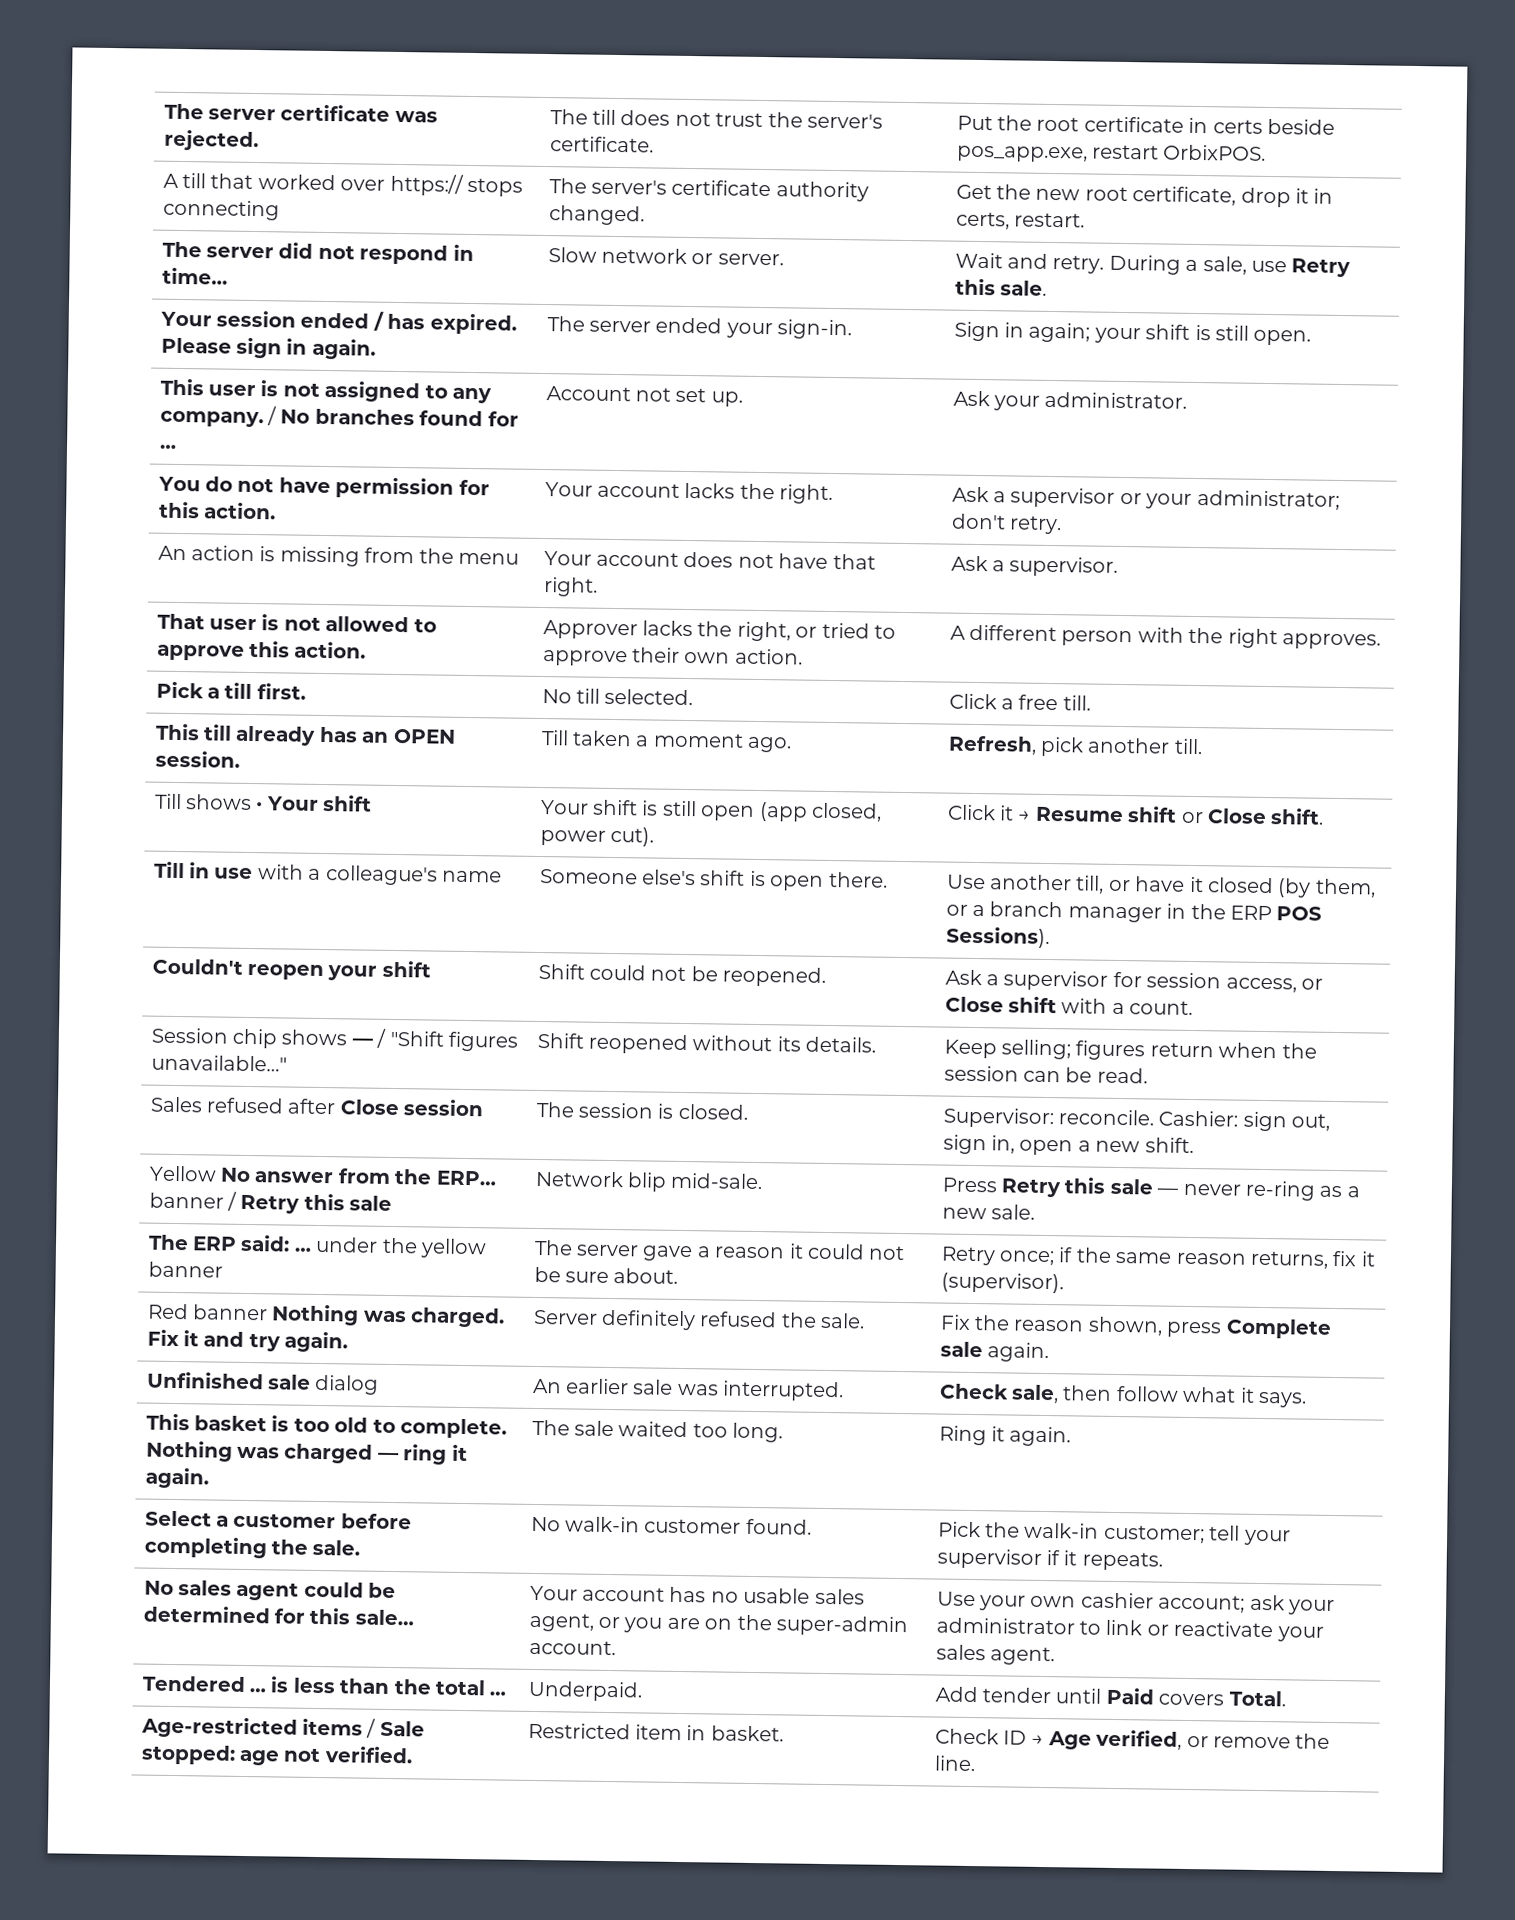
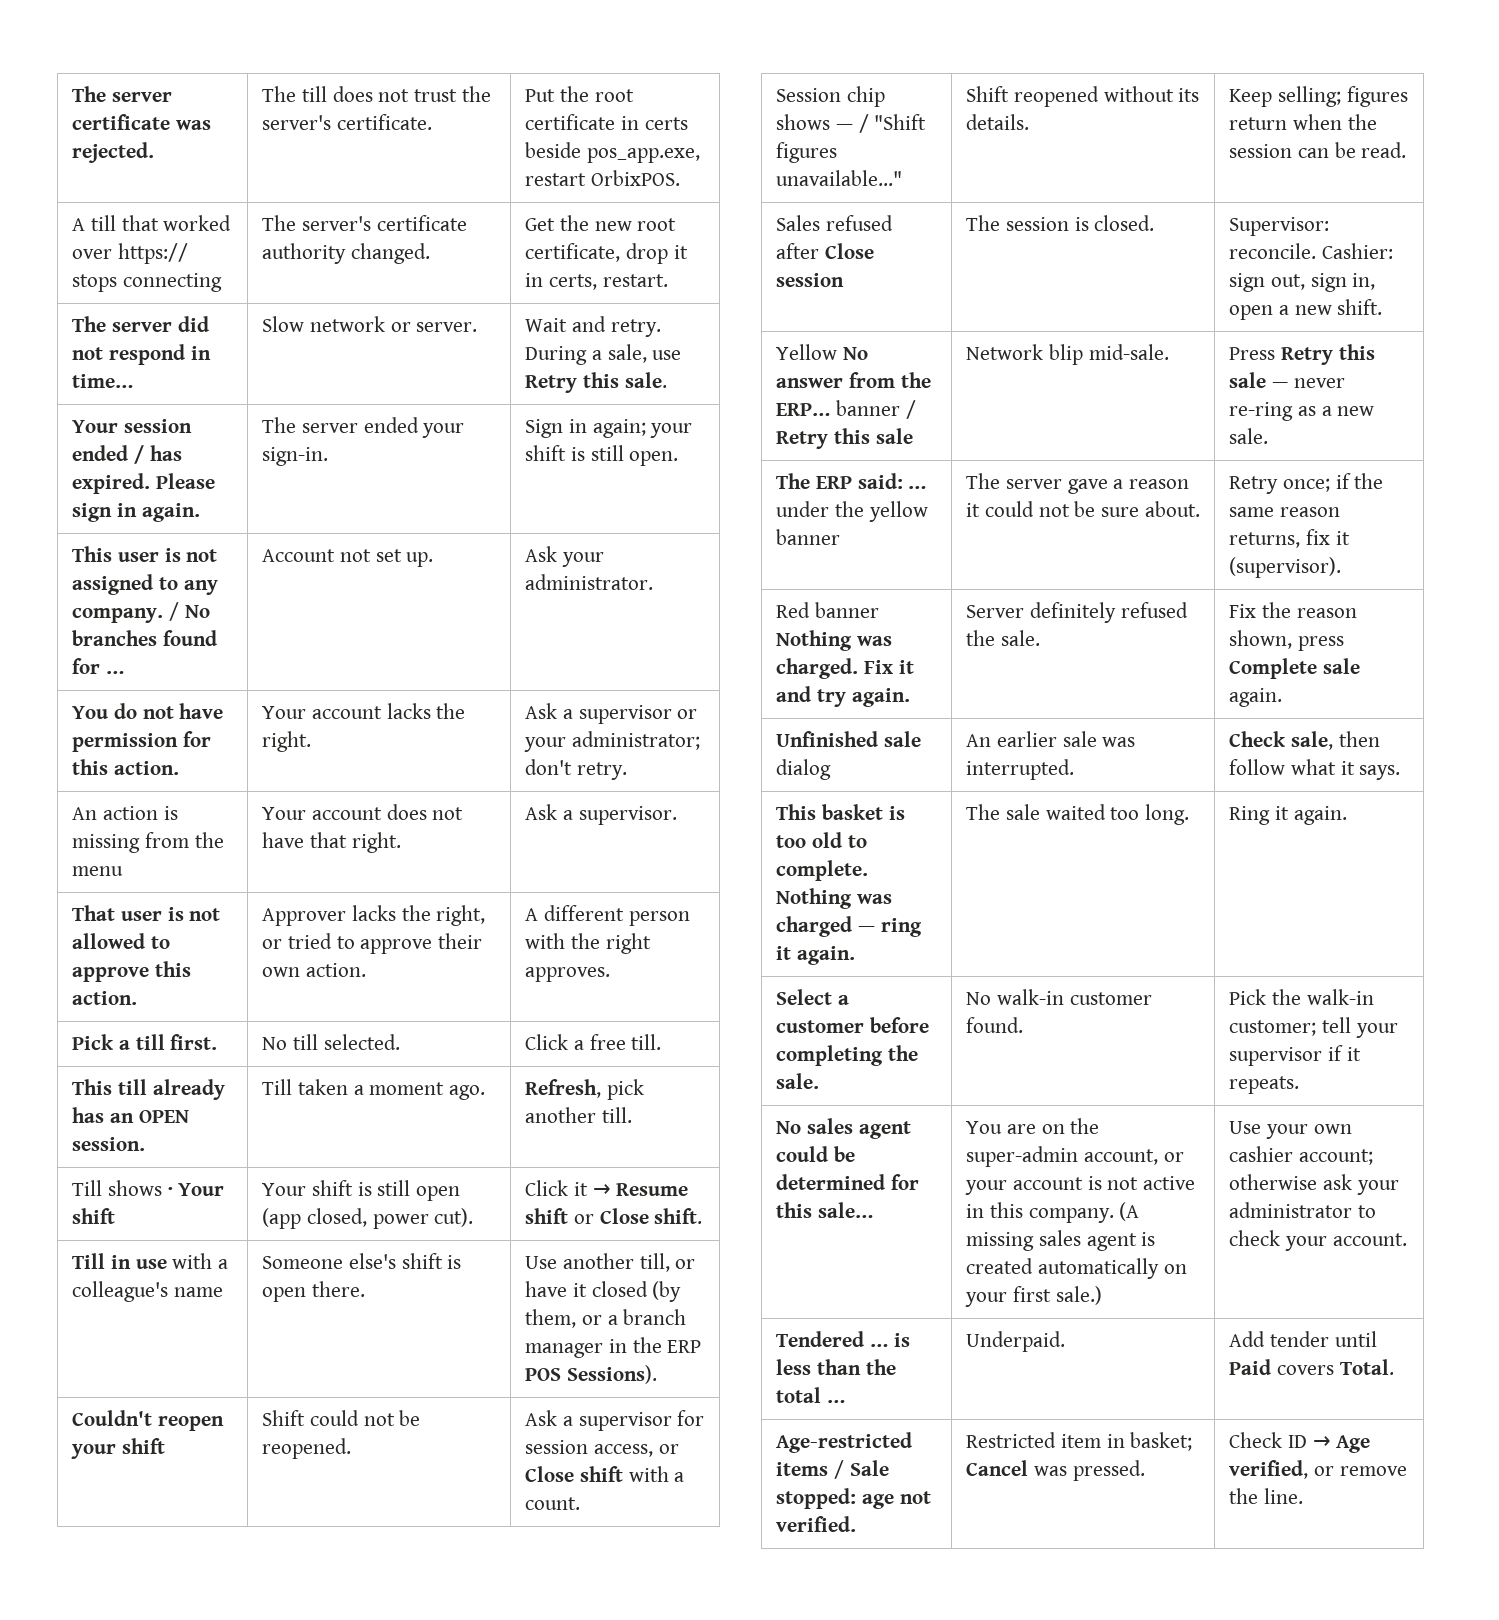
[529,1585,865,1605] [528,1612,909,1637] [528,1639,616,1656] Your account has no usable sales agent, or you are on the super-admin account. -> [966,1118,1100,1134] [966,1146,1184,1167] [965,1176,1195,1195] [966,1202,1140,1223] [966,1230,1156,1251] [966,1258,1187,1279] [965,1286,1102,1307] You are on the super-admin account, or your account is not active in this company. (A missing sales agent is created automatically on your first sale.)
(1246, 1603) none -> [1229,1174,1318,1190] otherwise
[1105,1619,1324,1642] [935,1644,1056,1666] link or reactivate your sales agent. -> [1229,1230,1407,1251] check your account.
[710,1725,784,1742] basket. -> [1130,1432,1193,1451] [966,1460,1145,1481] basket; Cancel was pressed.

